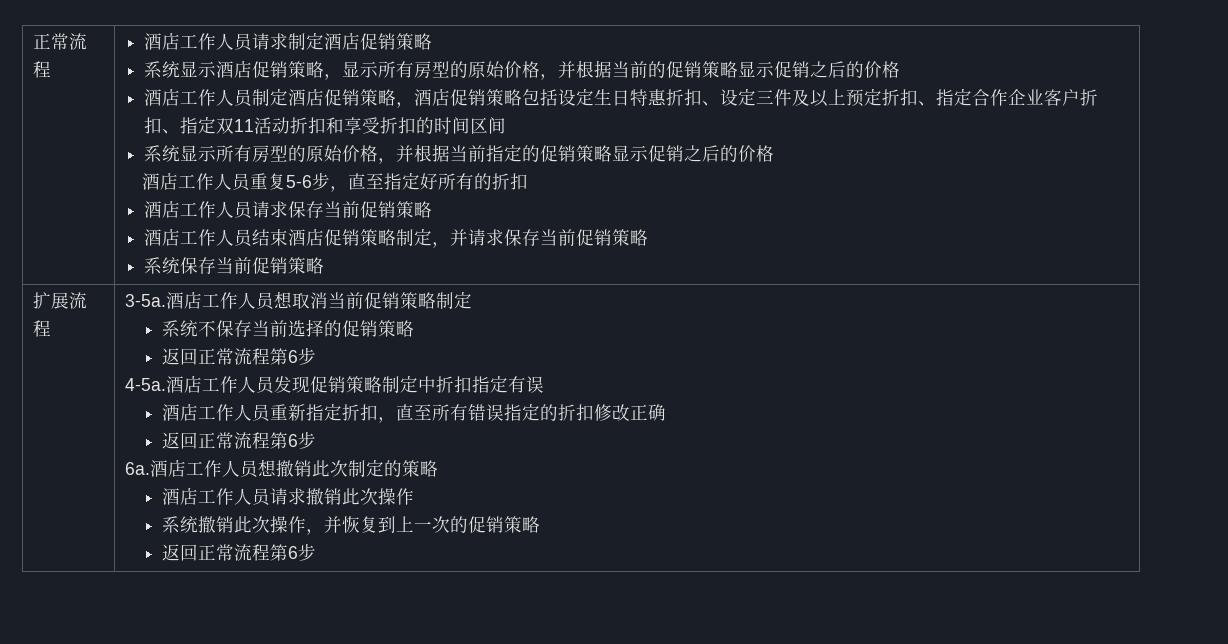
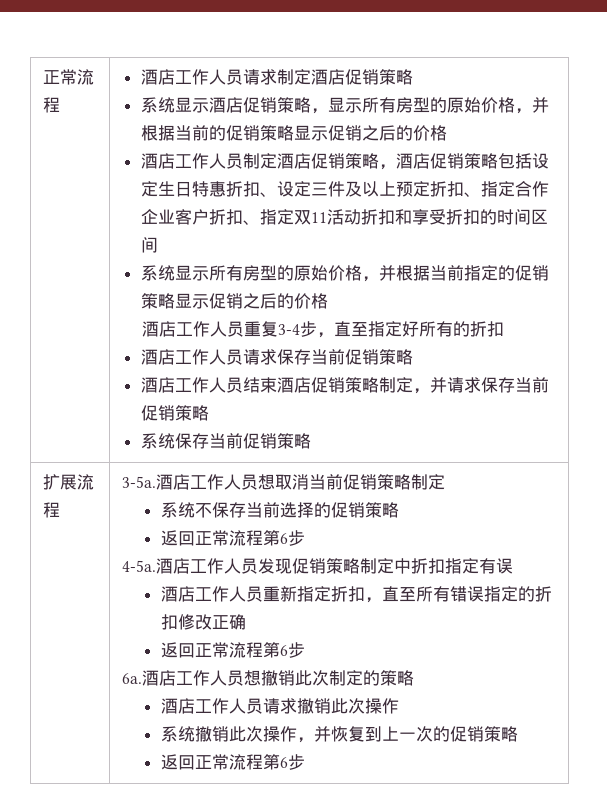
[286,175,313,188] 5-6 -> [277,324,300,335] 3-4

